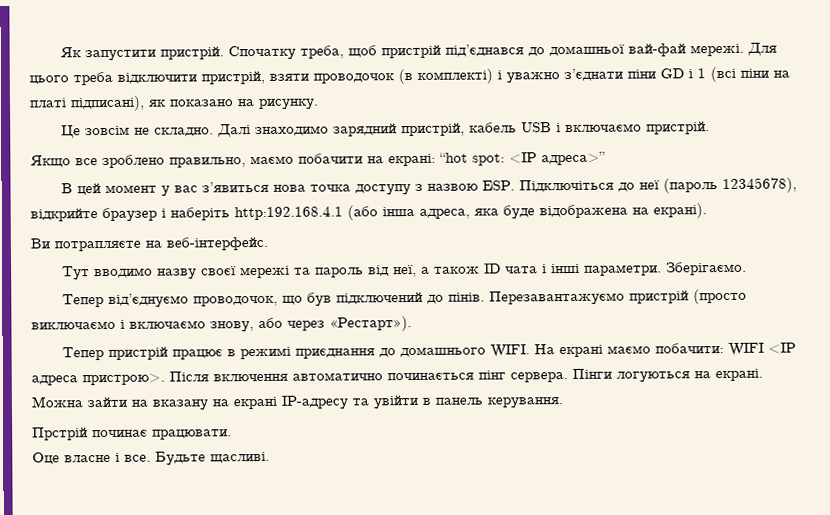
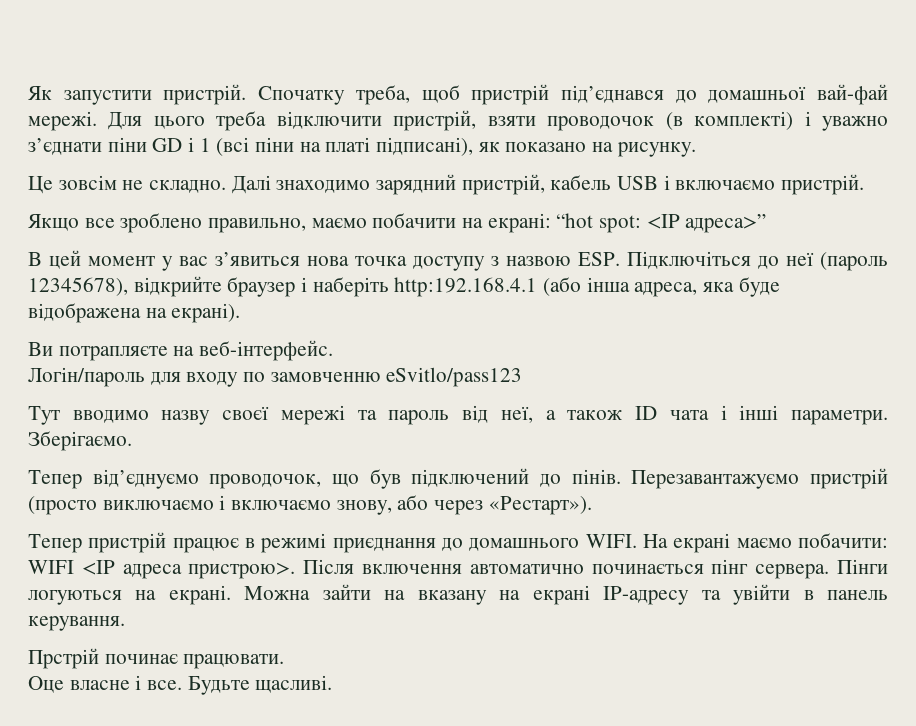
(268, 243) none -> [28,367,523,387] // Логін/пароль для входу по замовченню eSvitlo/pass123

